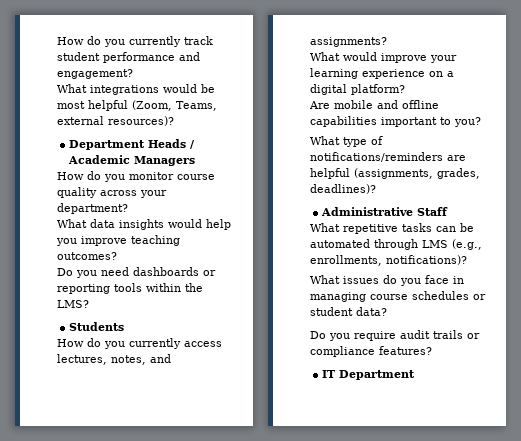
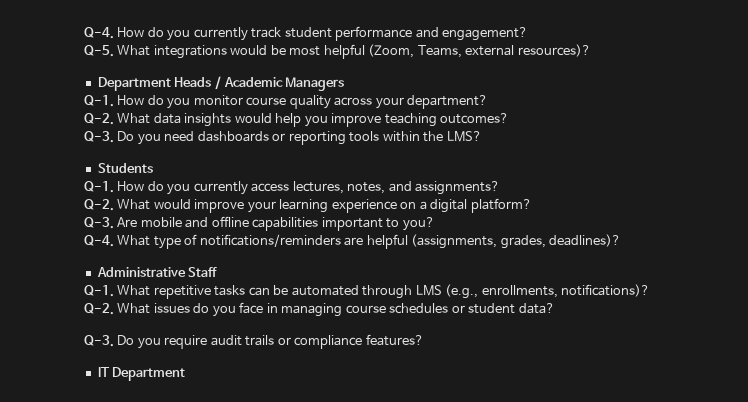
(57, 41) none -> [83,27,114,39] Q-4.
(134, 74) none -> [83,45,114,57] Q-5.
(196, 161) none -> [83,95,114,107] Q-1.
(129, 208) none -> [83,113,114,125] Q-2.
(118, 256) none -> [83,131,114,143] Q-3.
(125, 326) none -> [83,181,114,193] Q-1.
(388, 42) none -> [83,199,114,211] Q-2.
(406, 89) none -> [83,217,114,229] Q-3.
(482, 122) none -> [83,235,114,247] Q-4.
(449, 211) none -> [83,285,114,297] Q-1.
(468, 260) none -> [83,303,114,315] Q-2.
(388, 311) none -> [83,335,114,347] Q-3.

